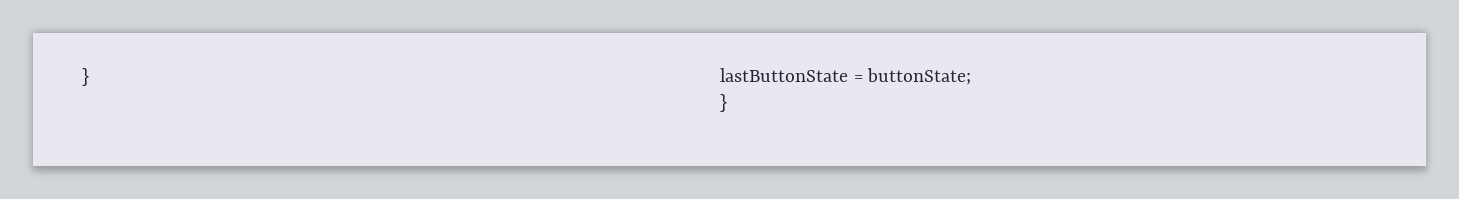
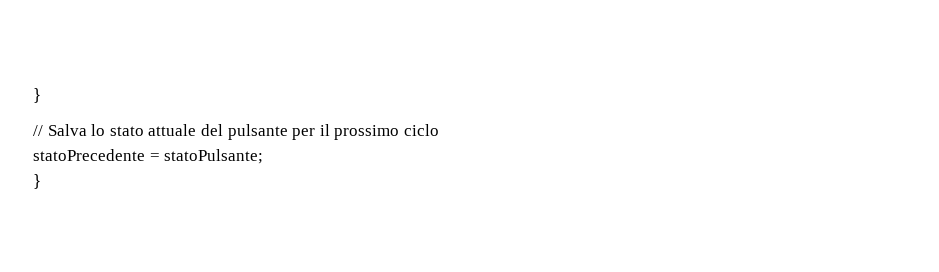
[720,68,972,85] lastButtonState = buttonState; -> [33,124,439,140] [33,149,264,164] // Salva lo stato attuale del pulsante per il prossimo ciclo // statoPrecedente = statoPulsante;

